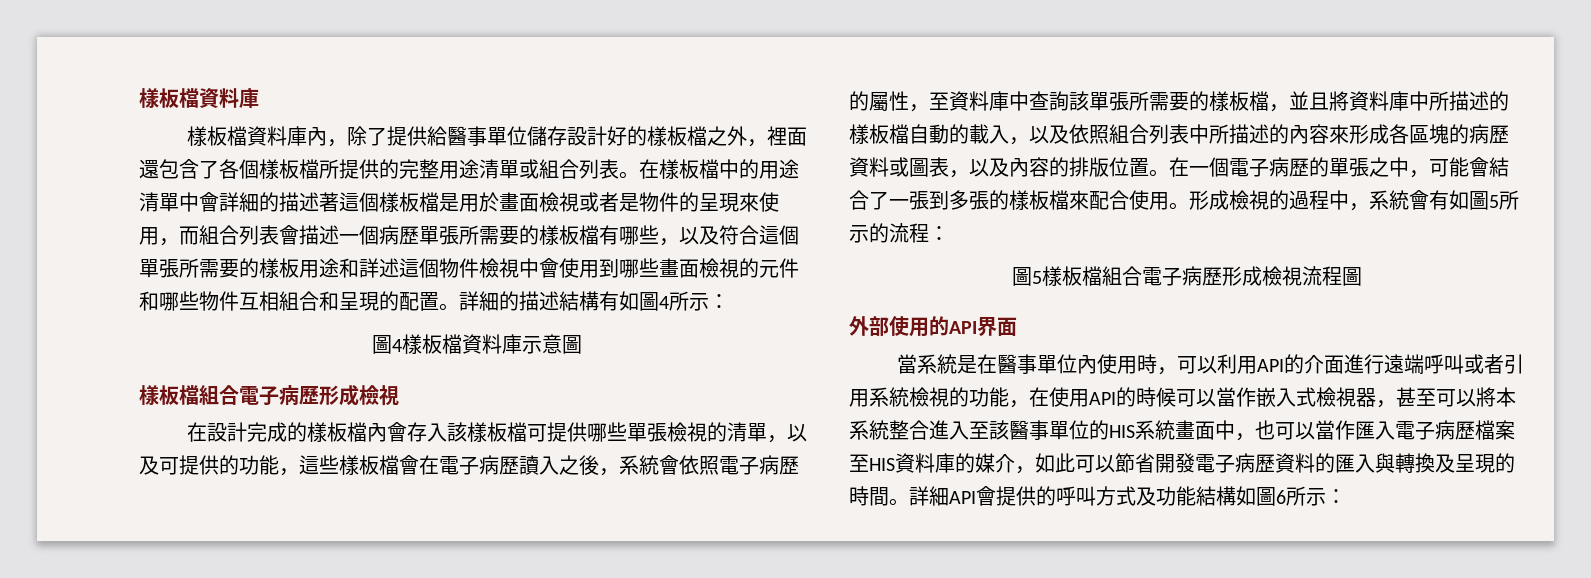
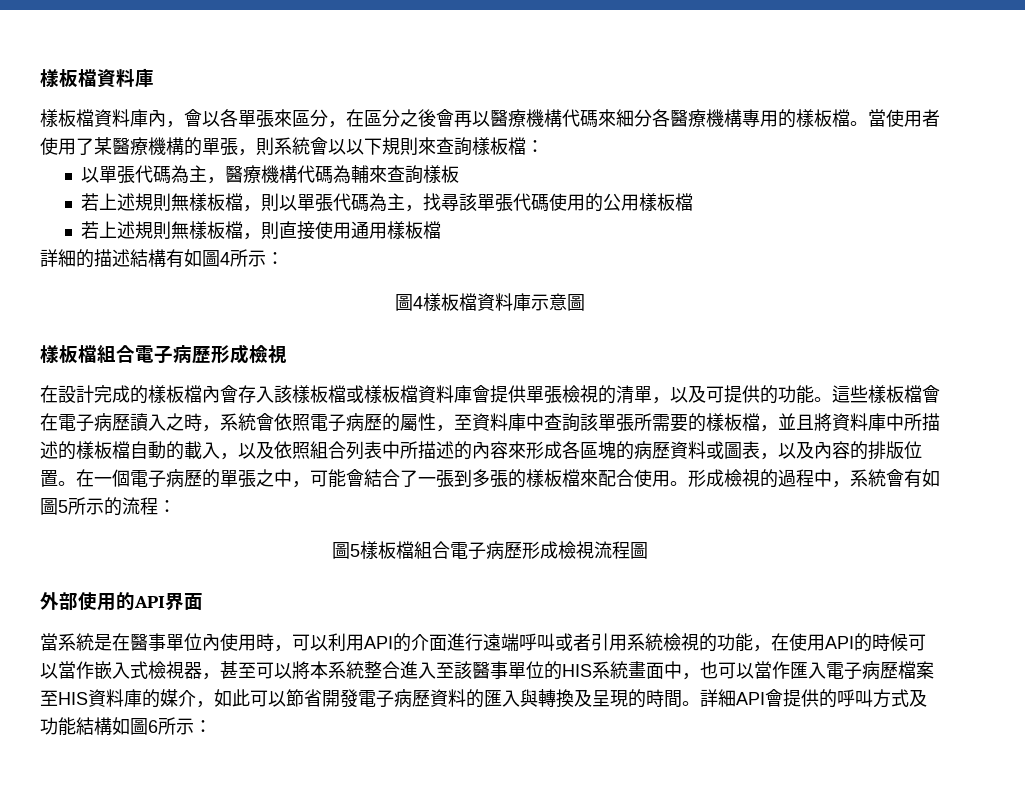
[346,126,807,147] [139,159,799,179] [139,192,779,212] [139,225,799,246] [139,258,799,278] [139,291,459,311] 除了提供給醫事單位儲存設計好的樣板檔之外，裡面還包含了各個樣板檔所提供的完整用途清單或組合列表。在樣板檔中的用途清單中會詳細的描述著這個樣板檔是用於畫面檢視或者是物件的呈現來使用，而組合列表會描述一個病歷單張所需要的樣板檔有哪些，以及符合這個單張所需要的樣板用途和詳述這個物件檢視中會使用到哪些畫面檢視的元件和哪些物件互相組合和呈現的配置。 -> [184,109,940,128] [40,137,544,156] [81,165,460,184] [81,193,694,212] [81,221,442,240] 會以各單張來區分，在區分之後會再以醫療機構代碼來細分各醫療機構專用的樣板檔。當使用者使用了某醫療機構的單張，則系統會以以下規則來查詢樣板檔： // 以單張代碼為主，醫療機構代碼為輔來查詢樣板 // 若上述規則無樣板檔，則以單張代碼為主，找尋該單張代碼使用的公用樣板檔 // 若上述規則無樣板檔，則直接使用通用樣板檔 //
[526,422,627,442] 可提供哪些 -> [346,385,526,403] 或樣板檔資料庫會提供
[279,468,299,476] ， -> [814,397,832,402] 。
[579,455,599,475] 後 -> [184,413,202,431] 時

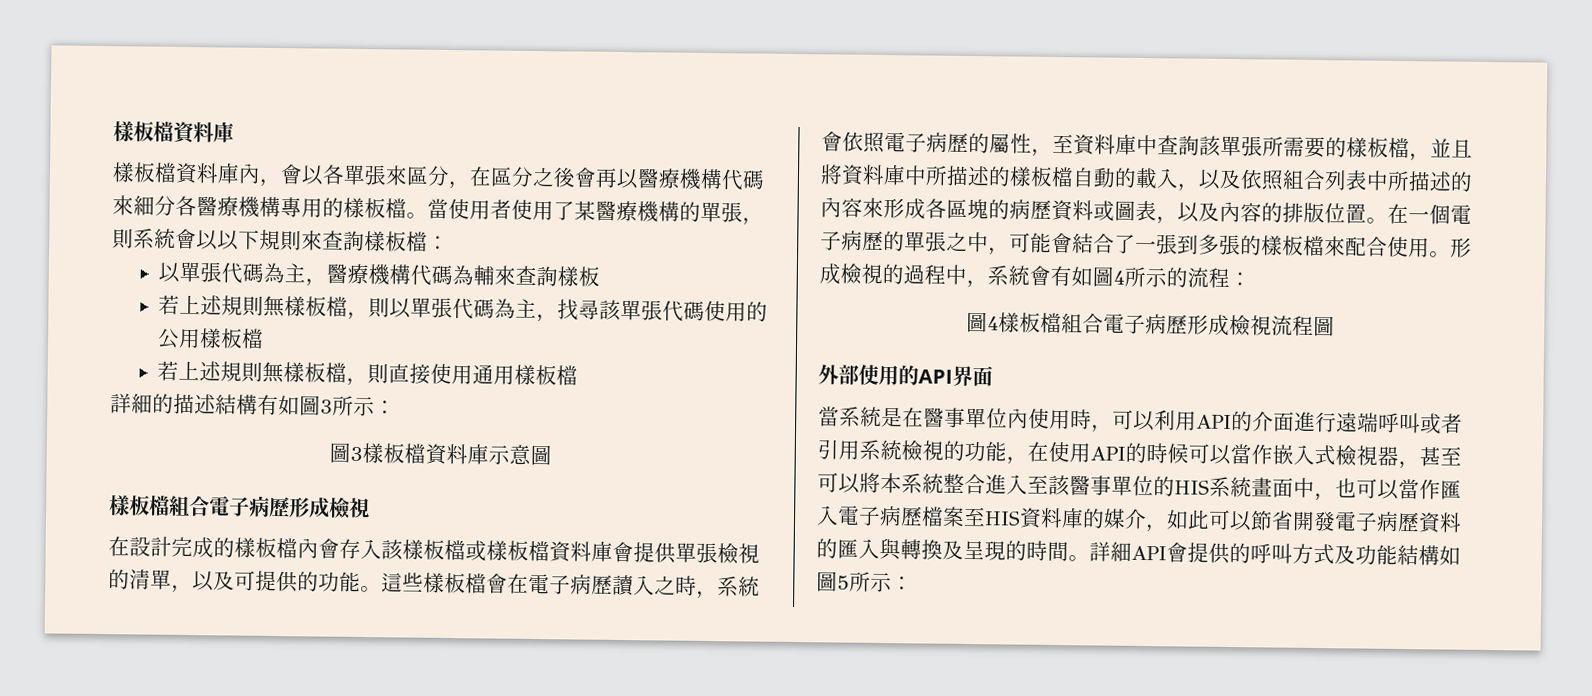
[220,252,230,265] 4 -> [320,399,333,414] 3
[413,296,423,309] 4 -> [350,446,363,462] 3
[58,500,68,513] 5 -> [1113,270,1125,285] 4
[350,544,360,557] 5 -> [987,316,999,331] 4
[148,720,158,733] 6 -> [837,575,850,590] 5

